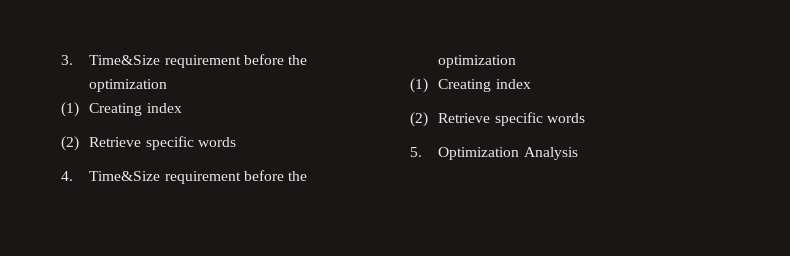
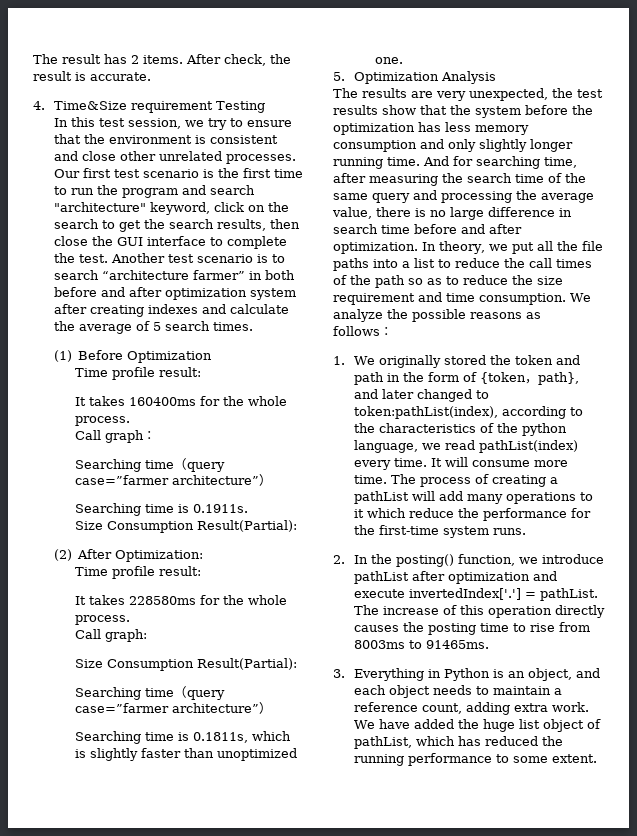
[61,54,307,68] [89,79,168,92] [61,102,182,117] [61,136,236,151] [61,170,307,184] [438,55,517,68] [410,78,531,93] [410,112,585,127] [410,147,578,160] 3. Time&Size requirement before the optimization // (1) Creating index // (2) Retrieve specific words // 4. Time&Size requirement before the optimization // (1) Creating index // (2) Retrieve specific words // 5. Optimization Analysis -> [33,54,291,66] [33,71,151,81] [33,101,265,113] [53,117,292,130] [53,134,278,144] [53,151,296,164] [53,168,303,178] [53,185,255,198] [53,202,289,215] [53,219,300,232] [53,236,287,249] [53,253,285,263] [53,270,295,280] [53,287,296,300] [53,304,289,317] [53,321,253,334] [53,350,213,363] [74,367,201,380] [74,396,287,406] [74,416,130,426] [74,430,156,443] [74,458,225,472] [74,474,272,486] [74,503,248,516] [74,520,297,533] [53,549,204,562] [74,566,201,579] [74,595,287,605] [74,615,130,625] [74,629,147,642] [74,658,297,671] [74,686,225,700] [74,702,272,714] [74,731,291,744] [74,748,297,761] [374,57,403,64] [333,71,496,84] [333,88,603,101] [333,105,593,118] [333,122,529,135] [333,139,573,152] [333,156,577,169] [333,173,586,186] [333,190,594,203] [332,207,572,220] [333,224,522,234] [333,241,603,254] [333,258,592,271] [333,275,563,288] [333,292,591,305] [333,309,541,322] [333,326,393,336] [333,355,580,368] [353,372,579,385] [353,389,489,402] [353,406,583,419] [353,423,567,436] [353,440,578,453] [353,457,568,470] [353,474,558,487] [353,491,593,504] [353,508,591,521] [353,525,526,538] [333,554,604,567] [353,571,557,584] [353,588,598,601] [353,605,605,618] [353,622,590,635] [353,640,489,649] [333,668,600,681] [353,685,562,698] [353,702,589,715] [353,719,601,732] [353,736,563,749] [353,753,597,766] The result has 2 items. After check, the result is accurate. // 4. Time&Size requirement Testing // In this test session, we try to ensure that the environment is consistent and close other unrelated processes. Our first test scenario is the first time to run the program and search "architecture" keyword, click on the search to get the search results, then close the GUI interface to complete the test. Another test scenario is to search “architecture farmer” in both before and after optimization system after creating indexes and calculate the average of 5 search times. // (1) Before Optimization // Time profile result: // It takes 160400ms for the whole process. // Call graph： // Searching time（query case=”farmer architecture”） // Searching time is 0.1911s. // Size Consumption Result(Partial): // (2) After Optimization: // Time profile result: // It takes 228580ms for the whole process. // Call graph: // Size Consumption Result(Partial): // Searching time（query case=”farmer architecture”） // Searching time is 0.1811s, which is slightly faster than unoptimized one. // 5. Optimization Analysis // The results are very unexpected, the test results show that the system before the optimization has less memory consumption and only slightly longer running time. And for searching time, after measuring the search time of the same query and processing the average value, there is no large difference in search time before and after optimization. In theory, we put all the file paths into a list to reduce the call times of the path so as to reduce the size requirement and time consumption. We analyze the possible reasons as follows： // 1. We originally stored the token and path in the form of {token，path}, and later changed to token:pathList(index), according to the characteristics of the python language, we read pathList(index) every time. It will consume more time. The process of creating a pathList will add many operations to it which reduce the performance for the first-time system runs. // 2. In the posting() function, we introduce pathList after optimization and execute invertedIndex['.'] = pathList. The increase of this operation directly causes the posting time to rise from 8003ms to 91465ms. // 3. Everything in Python is an object, and each object needs to maintain a reference count, adding extra work. We have added the huge list object of pathList, which has reduced the running performance to some extent.

